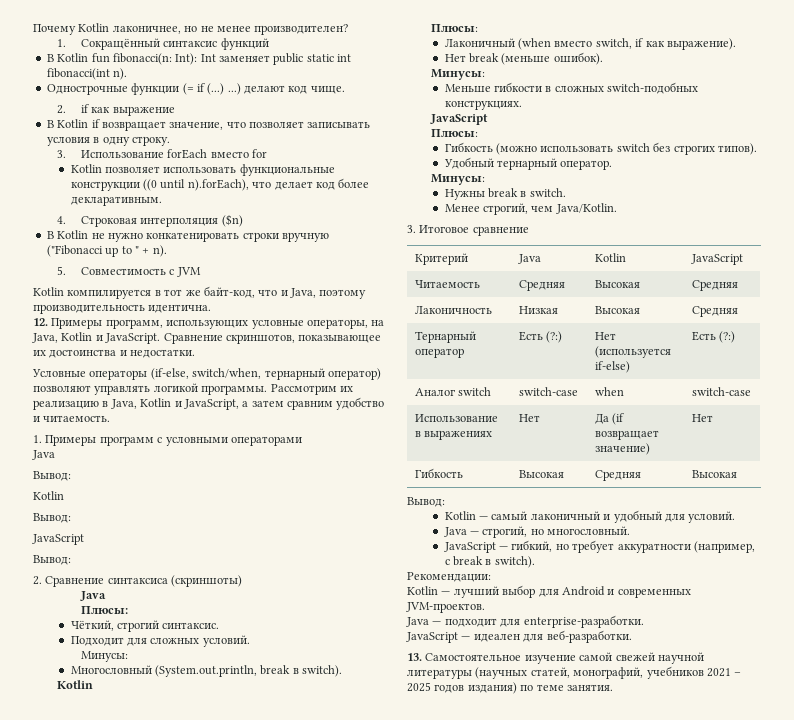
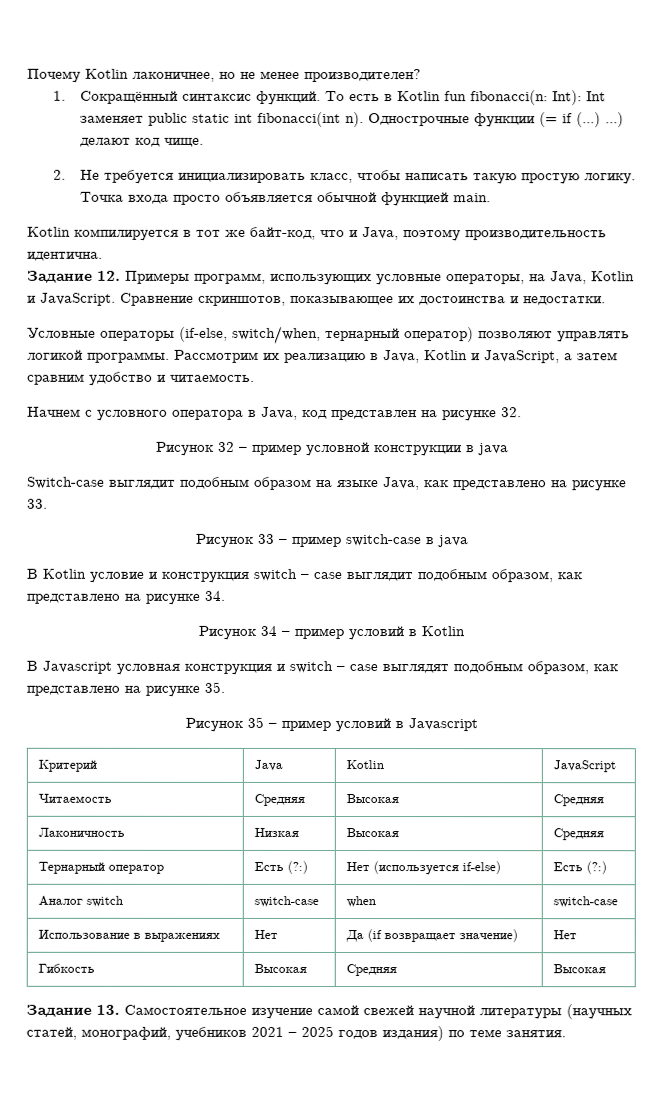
[220,38,269,50] [46,54,54,62] функций // В -> [255,90,393,105] функций. То есть в
(128, 74) // -> (364, 120) none
[80,104,175,116] [46,119,371,131] [46,136,170,146] [56,149,268,159] [70,164,335,176] [70,178,370,191] [70,196,162,206] [56,214,243,227] [46,230,329,242] [46,245,167,257] [56,266,201,277] if как выражение // В Kotlin if возвращает значение, что позволяет записывать условия в одну строку. // 3. Использование forEach вместо for // Kotlin позволяет использовать функциональные конструкции ((0 until n).forEach), что делает код более декларативным. // 4. Строковая интерполяция ($n) // В Kotlin не нужно конкатенировать строки вручную ("Fibonacci up to " + n). // 5. Совместимость с JVM -> [79,169,636,185] [79,191,491,207] Не требуется инициализировать класс, чтобы написать такую простую логику. Точка входа просто объявляется обычной функцией main.
(212, 308) none -> [27,270,93,283] Задание
[33,435,302,446] [32,450,55,460] [33,471,71,481] [33,491,64,500] [33,513,71,523] [32,534,84,545] [33,555,71,565] [33,575,243,587] [79,591,106,601] [80,606,128,614] [70,620,220,632] [70,635,250,647] [80,651,128,662] [70,665,343,677] [56,680,93,689] [430,24,478,32] [444,38,736,50] [444,52,603,65] [430,69,485,80] [444,82,699,94] [444,100,522,110] [429,114,488,125] [430,129,478,137] [444,142,757,155] [443,157,613,170] [430,174,485,185] [444,188,566,200] [444,203,617,215] [407,225,529,236] 1. Примеры программ с условными операторами // Java // Вывод: // Kotlin // Вывод: // JavaScript // Вывод: // 2. Сравнение синтаксиса (скриншоты) // Java // Плюсы: // Чёткий, строгий синтаксис. // Подходит для сложных условий. // Минусы: // Многословный (System.out.println, break в switch). // Kotlin // Плюсы: // Лаконичный (when вместо switch, if как выражение). // Нет break (меньше ошибок). // Минусы: // Меньше гибкости в сложных switch-подобных конструкциях. // JavaScript // Плюсы: // Гибкость (можно использовать switch без строгих типов). // Удобный тернарный оператор. // Минусы: // Нужны break в switch. // Менее строгий, чем Java/Kotlin. // 3. Итоговое сравнение -> [27,406,522,422] [155,441,509,457] [27,476,627,492] [27,498,48,509] [195,533,469,548] [26,568,583,583] [26,590,225,605] [198,625,465,641] [26,660,619,675] [26,681,225,697] [184,716,478,733] Начнем с условного оператора в Java, код представлен на рисунке 32. // Рисунок 32 – пример условной конструкции в java // Switch-case выглядит подобным образом на языке Java, как представлено на рисунке 33. // Рисунок 33 – пример switch-case в java // В Kotlin условие и конструкция switch – case выглядит подобным образом, как представлено на рисунке 34. // Рисунок 34 – пример условий в Kotlin // В Javascript условная конструкция и switch – case выглядят подобным образом, как представлено на рисунке 35. // Рисунок 35 – пример условий в Javascript
[407,497,445,507] [444,510,736,523] [443,526,631,538] [443,540,755,553] [444,556,535,568] [407,572,491,582] [407,585,691,598] [406,602,485,613] [406,615,644,628] [406,630,632,643] Вывод: // Kotlin — самый лаконичный и удобный для условий. // Java — строгий, но многословный. // JavaScript — гибкий, но требует аккуратности (например, с break в switch). // Рекомендации: // Kotlin — лучший выбор для Android и современных JVM-проектов. // Java — подходит для enterprise-разработки. // JavaScript — идеален для веб-разработки. // -> [26,1004,92,1017] Задание

